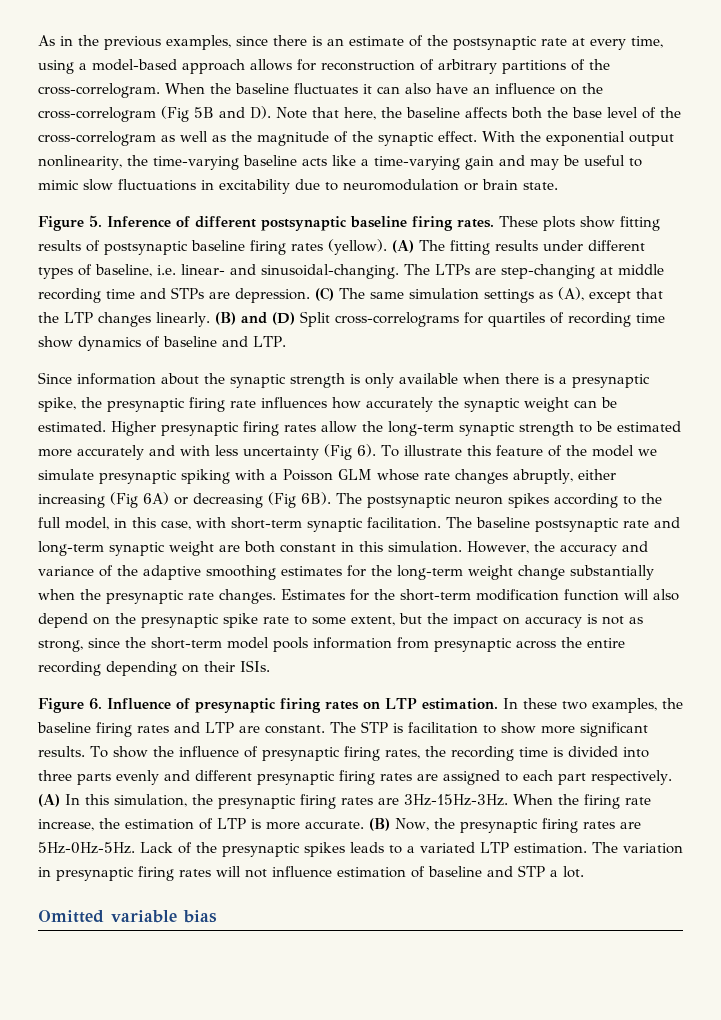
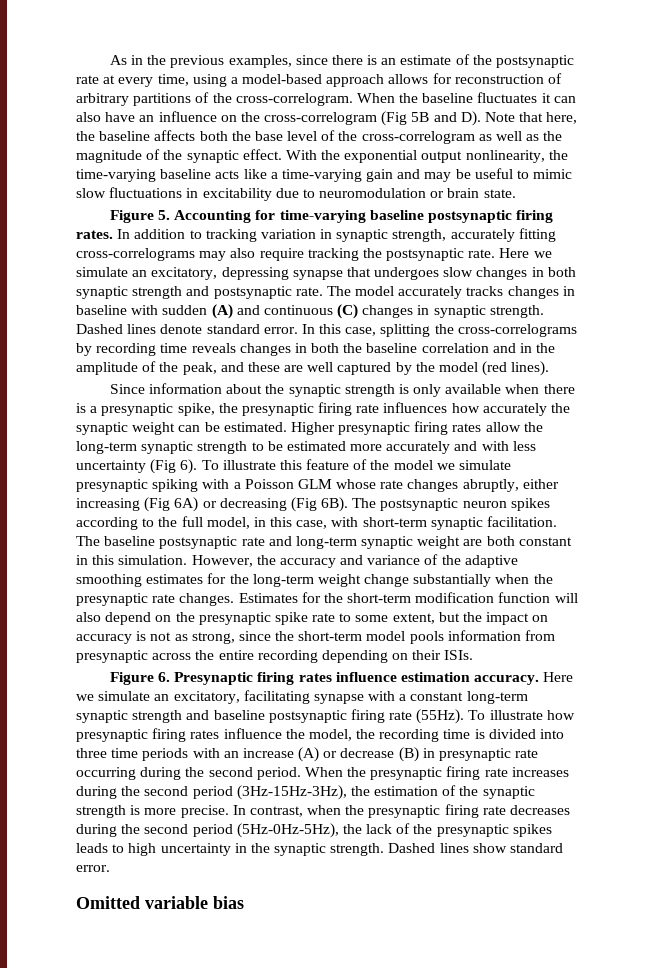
[107,216,660,231] [38,239,645,255] [38,264,664,279] [38,287,663,303] [38,311,665,327] [38,336,286,351] Inference of different postsynaptic baseline firing rates. These plots show fitting results of postsynaptic baseline firing rates (yellow). (A) The fitting results under different types of baseline, i.e. linear- and sinusoidal-changing. The LTPs are step-changing at middle recording time and STPs are depression. (C) The same simulation settings as (A), except that the LTP changes linearly. (B) and (D) Split cross-correlograms for quartiles of recording time show dynamics of baseline and LTP. -> [174,210,554,223] [76,228,556,242] [76,248,552,261] [76,267,576,280] [76,286,575,299] [76,304,544,319] [76,324,577,337] [76,343,556,356] [76,361,550,376] Accounting for time-varying baseline postsynaptic firing rates. In addition to tracking variation in synaptic strength, accurately fitting cross-correlograms may also require tracking the postsynaptic rate. Here we simulate an excitatory, depressing synapse that undergoes slow changes in both synaptic strength and postsynaptic rate. The model accurately tracks changes in baseline with sudden (A) and continuous (C) changes in synaptic strength. Dashed lines denote standard error. In this case, splitting the cross-correlograms by recording time reveals changes in both the baseline correlation and in the amplitude of the peak, and these are well captured by the model (red lines).
[107,698,683,713] [37,721,648,737] [38,746,420,761] Influence of presynaptic firing rates on LTP estimation. In these two examples, the baseline firing rates and LTP are constant. The STP is facilitation to show more significant results. To show the influence of presynaptic firing rates, -> [174,672,574,685] [76,690,528,704] [76,709,575,724] [76,728,352,742] Presynaptic firing rates influence estimation accuracy. Here we simulate an excitatory, facilitating synapse with a constant long-term synaptic strength and baseline postsynaptic firing rate (55Hz). To illustrate how presynaptic firing rates influence the model,
[77,770,672,785] [38,794,651,809] [38,818,641,833] [38,842,173,854] parts evenly and different presynaptic firing rates are assigned to each part respectively. (A) In this simulation, the presynaptic firing rates are 3Hz-15Hz-3Hz. When the firing rate increase, the estimation of LTP is more accurate. (B) Now, the presynaptic firing rates are 5Hz-0Hz-5Hz. Lack -> [111,747,539,762] [76,766,569,780] [76,785,535,800] [76,804,571,818] [76,823,393,838] time periods with an increase (A) or decrease (B) in presynaptic rate occurring during the second period. When the presynaptic firing rate increases during the second period (3Hz-15Hz-3Hz), the estimation of the synaptic strength is more precise. In contrast, when the presynaptic firing rate decreases during the second period (5Hz-0Hz-5Hz), the lack
[407,842,683,854] [38,865,584,881] a variated LTP estimation. The variation in presynaptic firing rates will not influence estimation of baseline and STP a lot. -> [128,843,564,856] [76,865,110,872] high uncertainty in the synaptic strength. Dashed lines show standard error.

